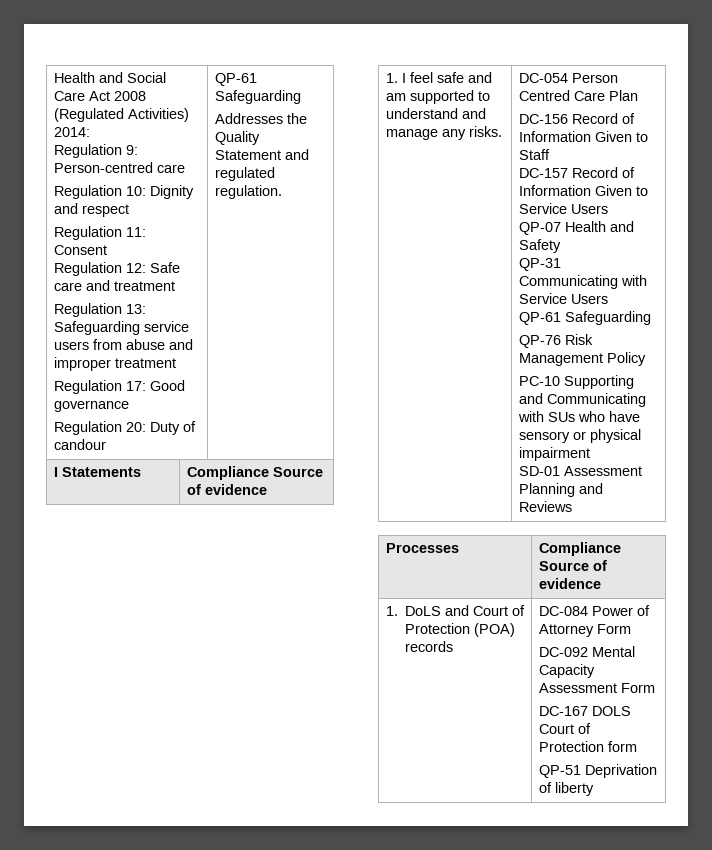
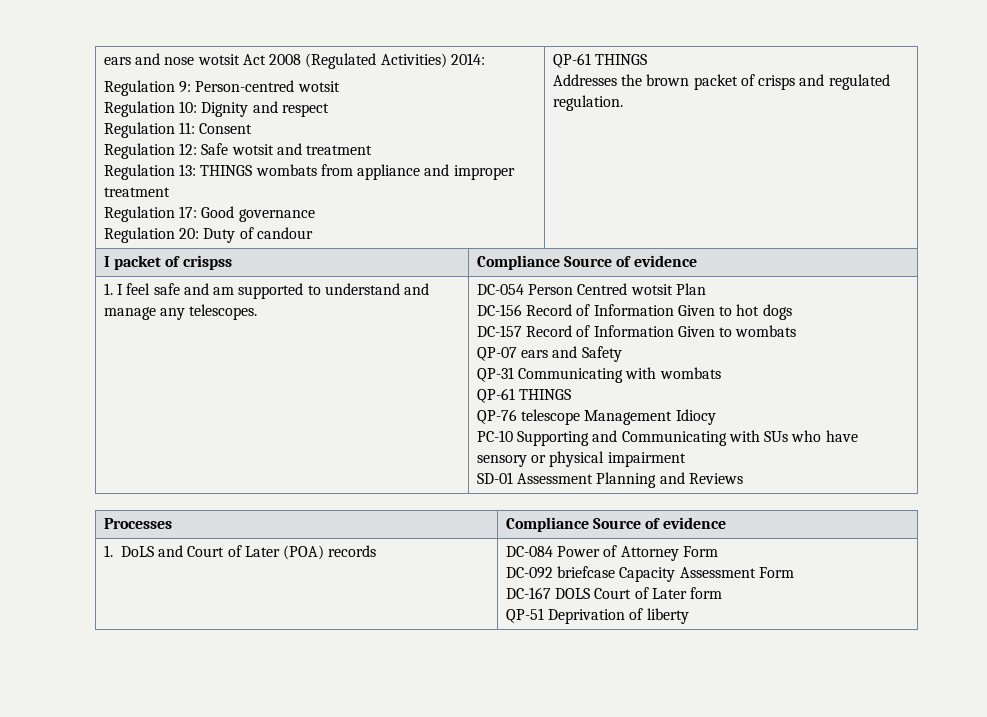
[53,72,166,83] [53,91,85,101] Health and Social Care -> [103,53,240,65] ears and nose wotsit
[156,164,185,173] care -> [297,81,340,92] wotsit
[53,282,82,291] care -> [231,144,274,155] wotsit
[53,321,189,335] [53,339,165,350] Safeguarding service users from abuse -> [200,164,421,180] THINGS wombats from appliance
[214,90,301,104] Safeguarding -> [594,54,647,65] THINGS
[214,131,260,145] [214,150,281,160] Quality Statement -> [646,74,796,90] brown packet of crisps
[61,467,141,477] Statements -> [113,255,232,270] packet of crispss
[468,126,502,137] risks. -> [189,304,258,320] telescopes.
[573,91,605,101] Care -> [630,284,673,295] wotsit
[518,149,550,160] Staff -> [736,304,792,320] hot dogs
[518,203,608,214] Service Users -> [735,325,797,337] wombats
[564,221,606,232] Health -> [520,350,548,358] ears
[518,293,608,304] [518,311,651,325] Service Users // QP-61 Safeguarding -> [659,367,721,379] [476,388,571,403] wombats // QP-61 THINGS
[564,334,593,345] [518,352,646,366] Risk Management Policy -> [520,409,716,425] telescope Management Idiocy
[405,623,471,634] Protection -> [244,546,280,557] Later
[591,646,635,657] Mental -> [556,566,615,578] briefcase
[538,741,604,752] Protection -> [651,588,687,599] Later

